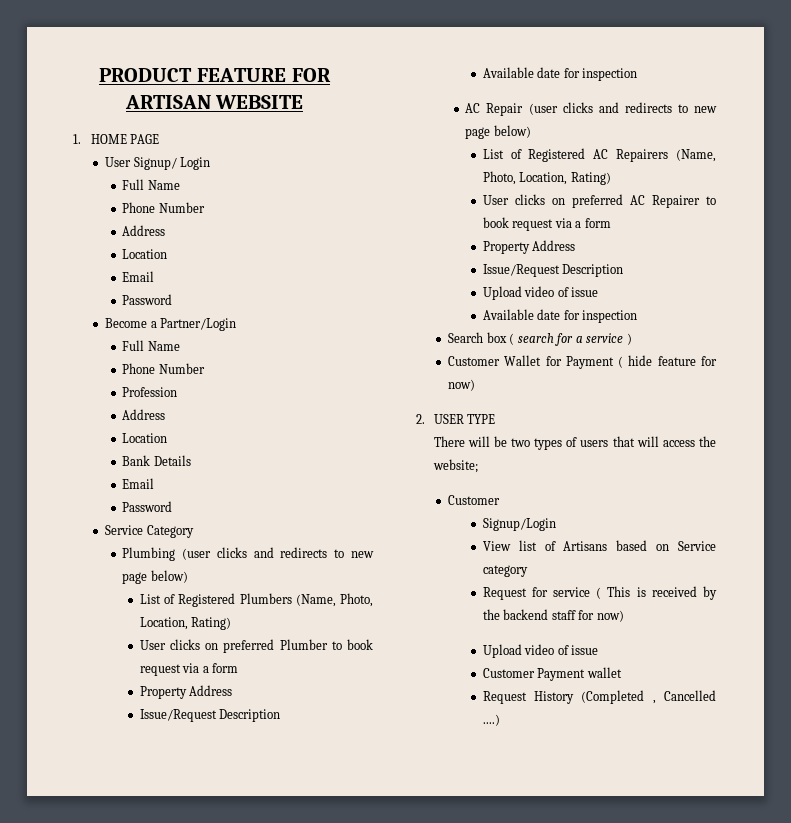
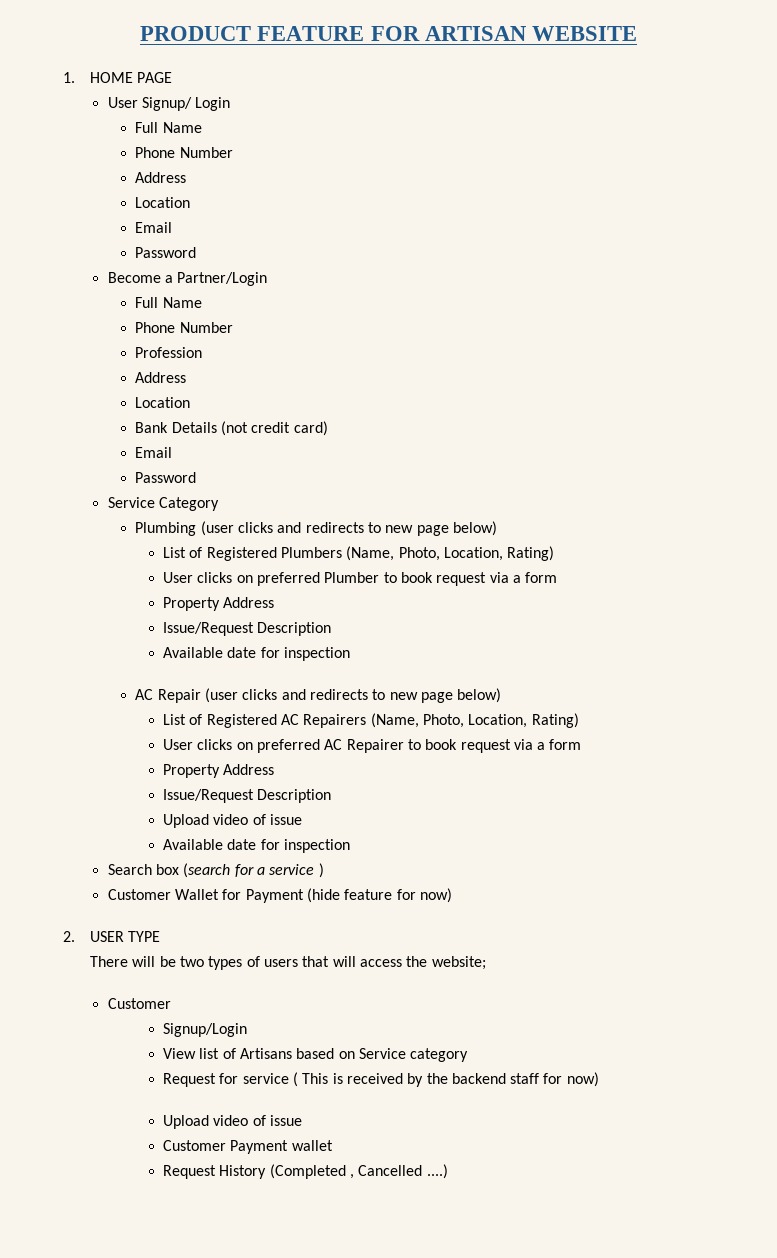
(191, 460) none -> [220,421,328,436] (not credit card)
[509,333,554,345] ( search -> [183,863,231,878] (search
[618,355,653,368] ( hide -> [307,888,341,903] (hide

